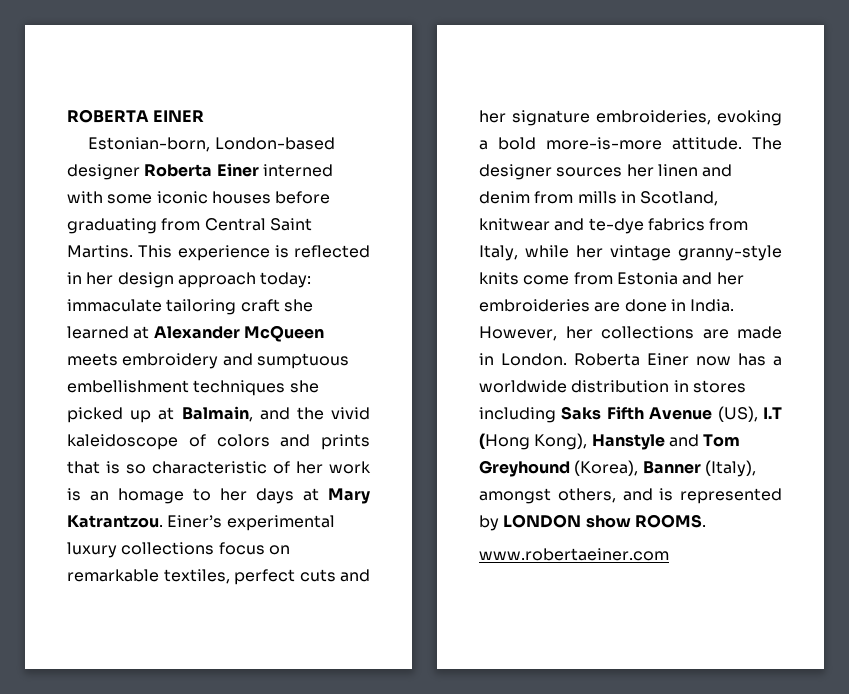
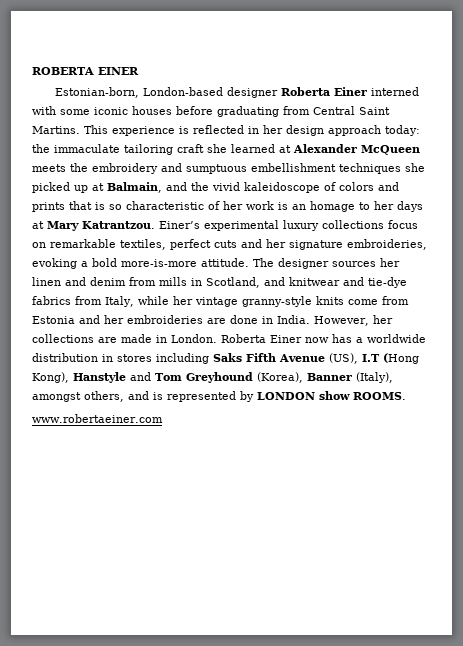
(312, 280) none -> [32,144,50,153] the
(118, 359) none -> [70,163,88,172] the
(719, 198) none -> [264,277,285,286] and
[588,218,644,234] te-dye -> [368,277,407,288] tie-dye

